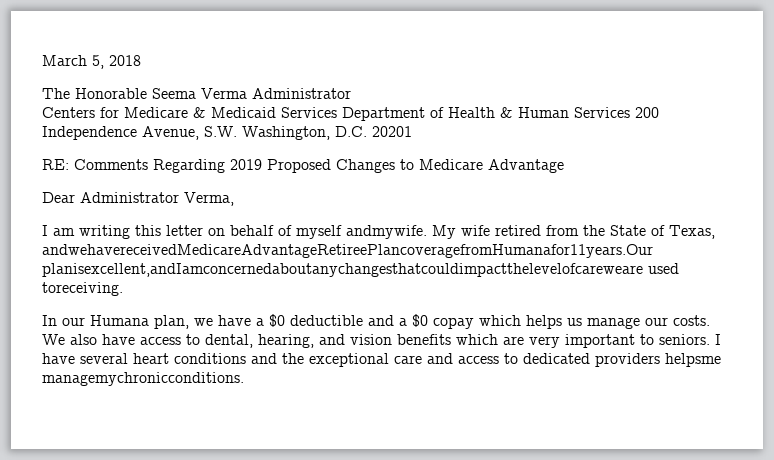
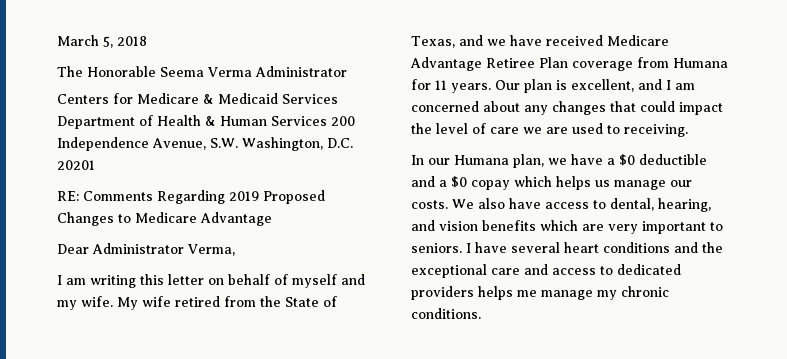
[346,225,427,239] andmywife. -> [341,274,365,285] [57,296,113,310] and my wife.
[42,244,653,258] [42,263,679,277] [42,282,123,296] andwehavereceivedMedicareAdvantageRetireePlancoveragefromHumanafor11years.Our planisexcellent,andIamconcernedaboutanychangesthatcouldimpactthelevelofcareweare used toreceiving. -> [458,35,669,46] [410,57,728,71] [411,79,695,93] [411,101,723,115] [411,123,688,137] and we have received Medicare Advantage Retiree Plan coverage from Humana for 11 years. Our plan is excellent, and I am concerned about any changes that could impact the level of care we are used to receiving.
[665,353,721,367] [42,372,244,386] helpsme managemychronicconditions. -> [478,286,669,300] [411,308,481,319] helps me manage my chronic conditions.

